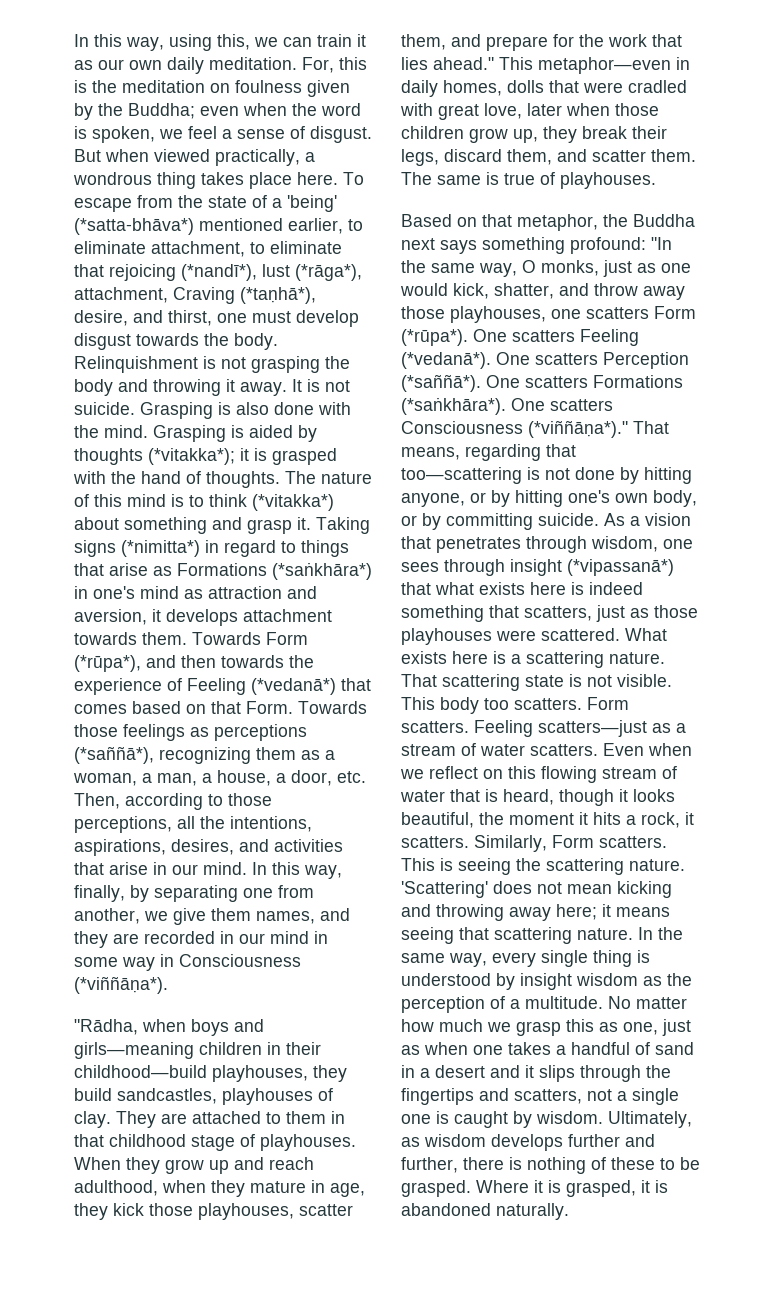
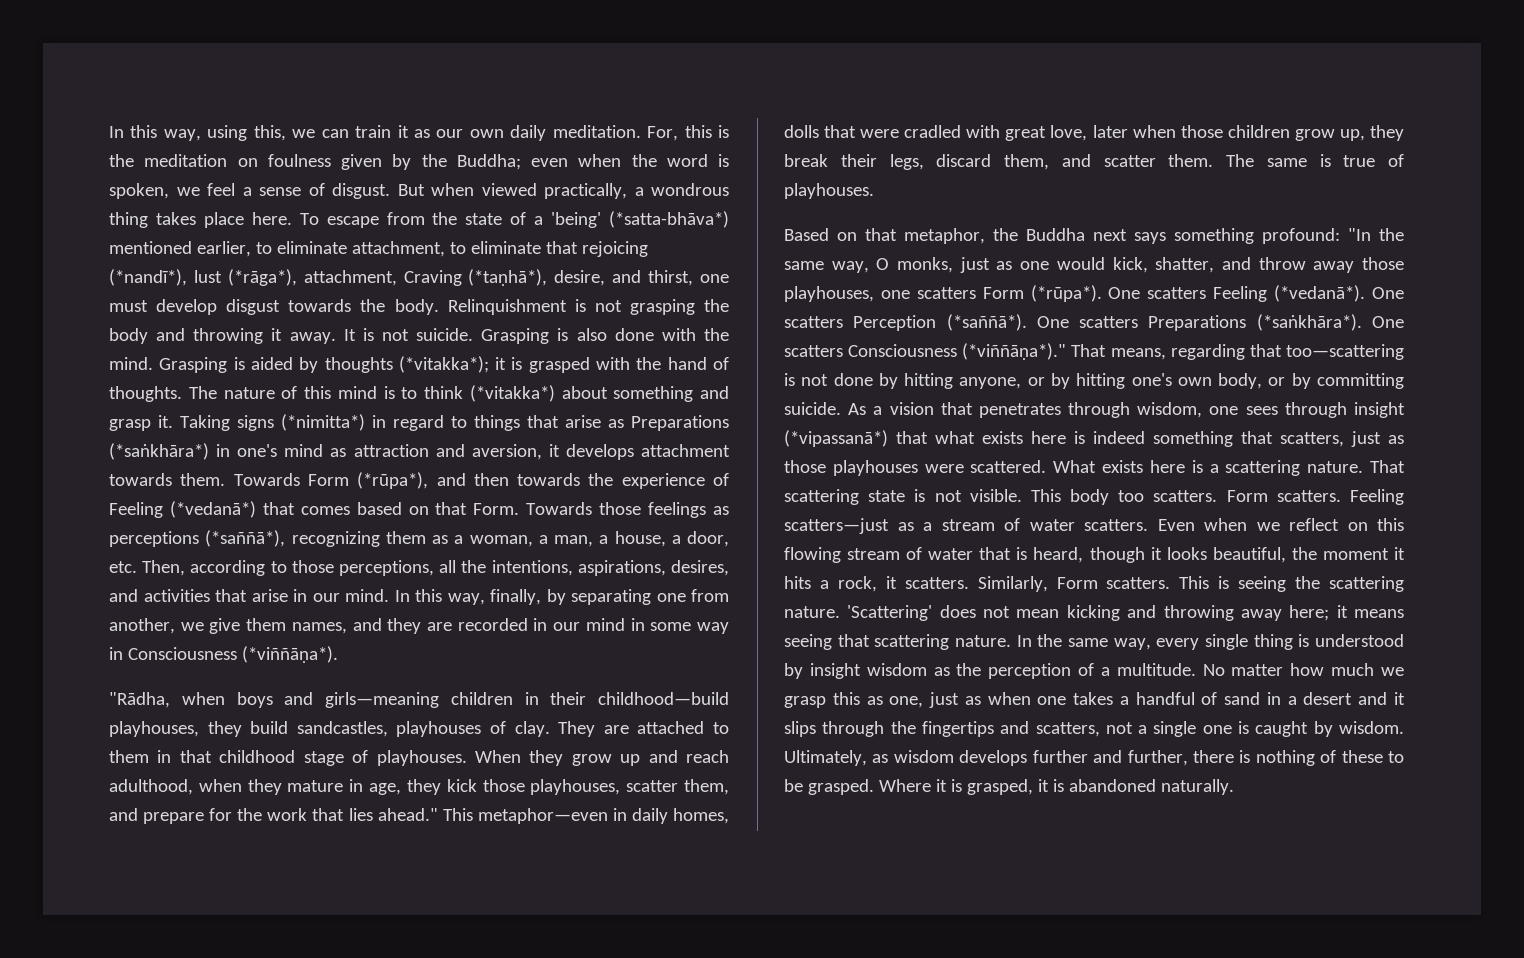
[177,563,267,576] Formations -> [631,415,729,431] Preparations
[593,375,683,388] Formations -> [1148,315,1247,331] Preparations

